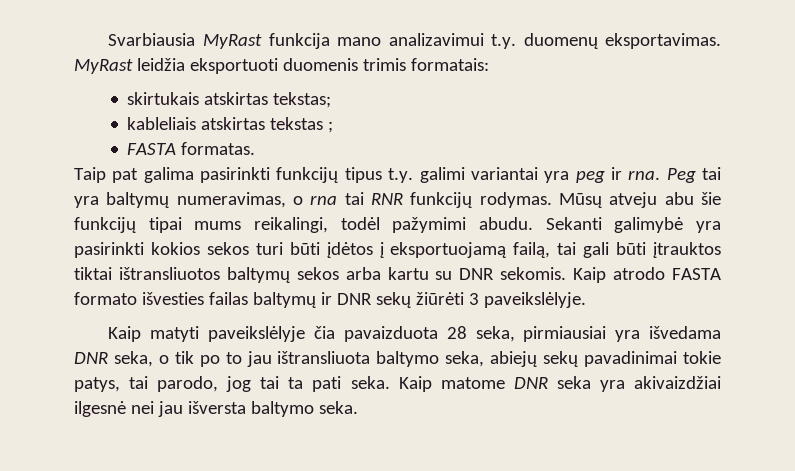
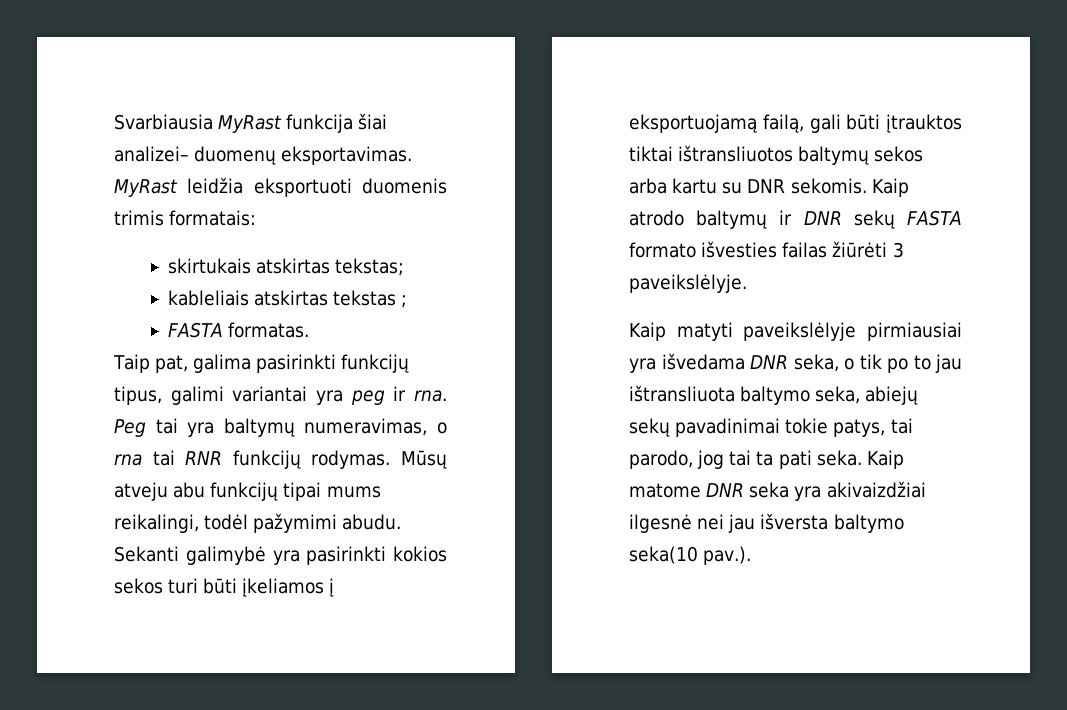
[336,33,516,49] mano analizavimui t.y. -> [358,113,388,130] [114,146,189,162] šiai analizei–
[112,168,139,183] pat -> [155,355,189,373] pat,
[344,167,414,183] tipus t.y. -> [114,386,162,405] tipus,
[701,192,721,205] šie -> (206, 490) none
[326,242,373,258] įdėtos -> [242,578,325,597] įkeliamos
[557,242,577,255] tai -> (804, 123) none
[671,268,721,280] [74,292,411,308] FASTA formato išvesties failas baltymų ir DNR sekų -> [696,210,963,229] [629,241,828,258] baltymų ir DNR sekų FASTA formato išvesties failas
[313,326,515,342] čia pavaizduota 28 seka, -> (857, 331) none
[318,401,358,414] seka. -> [629,546,752,565] seka(10 pav.).

